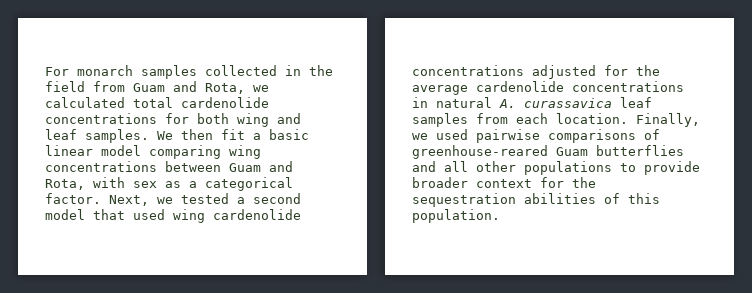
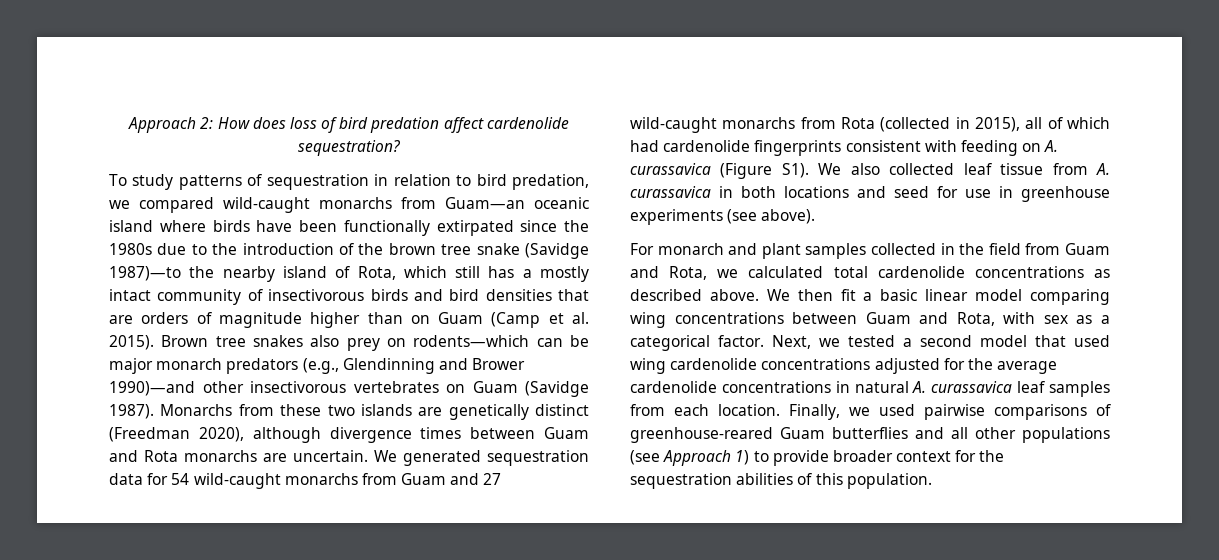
[45,65,133,76] For monarch -> [128,117,569,133] [298,140,401,156] [109,174,589,190] [109,197,589,213] [109,220,589,236] [109,243,589,259] [109,266,589,282] [109,289,589,305] [109,312,589,328] [109,335,589,351] [109,358,526,374] [109,381,589,397] [109,404,589,420] [109,427,589,443] [109,450,589,466] [109,473,502,489] [630,117,1110,133] [630,140,1059,156] [630,163,1110,179] [630,186,1110,202] [630,209,816,225] [630,243,801,259] Approach 2: How does loss of bird predation affect cardenolide sequestration? // To study patterns of sequestration in relation to bird predation, we compared wild-caught monarchs from Guam—an oceanic island where birds have been functionally extirpated since the 1980s due to the introduction of the brown tree snake (Savidge 1987)—to the nearby island of Rota, which still has a mostly intact community of insectivorous birds and bird densities that are orders of magnitude higher than on Guam (Camp et al. 2015). Brown tree snakes also prey on rodents—which can be major monarch predators (e.g., Glendinning and Brower 1990)—and other insectivorous vertebrates on Guam (Savidge 1987). Monarchs from these two islands are genetically distinct (Freedman 2020), although divergence times between Guam and Rota monarchs are uncertain. We generated sequestration data for 54 wild-caught monarchs from Guam and 27 wild-caught monarchs from Rota (collected in 2015), all of which had cardenolide fingerprints consistent with feeding on A. curassavica (Figure S1). We also collected leaf tissue from A. curassavica in both locations and seed for use in greenhouse experiments (see above). // For monarch and plant
[165,113,301,127] [45,129,149,143] for both wing and leaf samples. -> [1094,269,1110,278] [630,289,759,301] as described above.
(612, 168) none -> [630,450,750,466] (see Approach 1)

